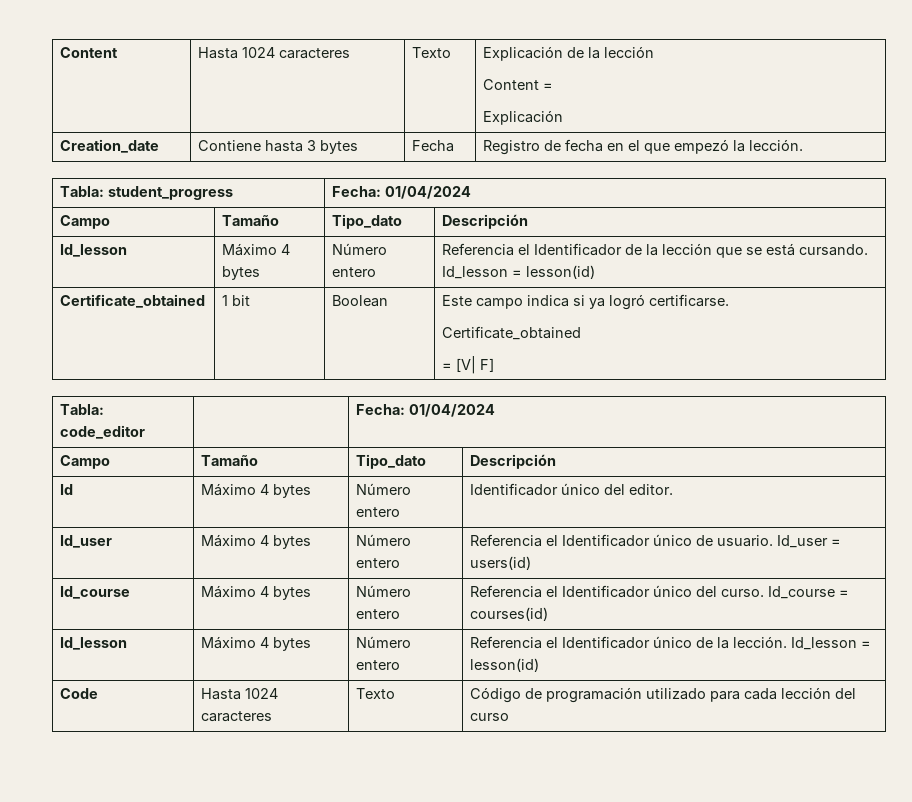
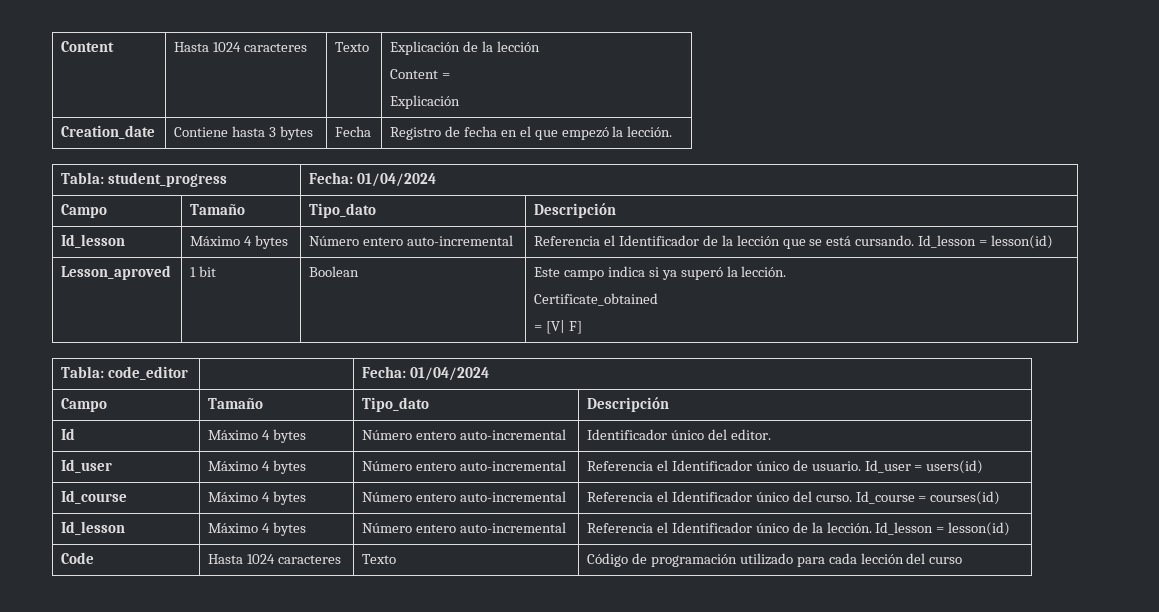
(377, 272) none -> [406,235,513,246] auto-incremental
[60,294,206,308] Certificate_obtained -> [61,265,172,280] Lesson_aproved
[609,294,730,310] logró certificarse. -> [680,266,787,280] superó la lección.
(401, 512) none -> [459,429,566,440] auto-incremental
(401, 563) none -> [459,460,566,471] auto-incremental
(401, 614) none -> [459,491,566,502] auto-incremental
(401, 665) none -> [459,522,566,533] auto-incremental

